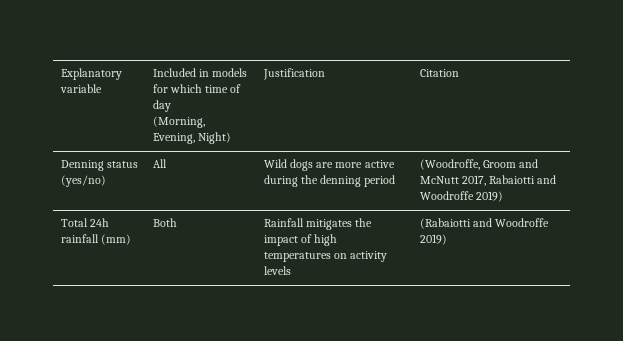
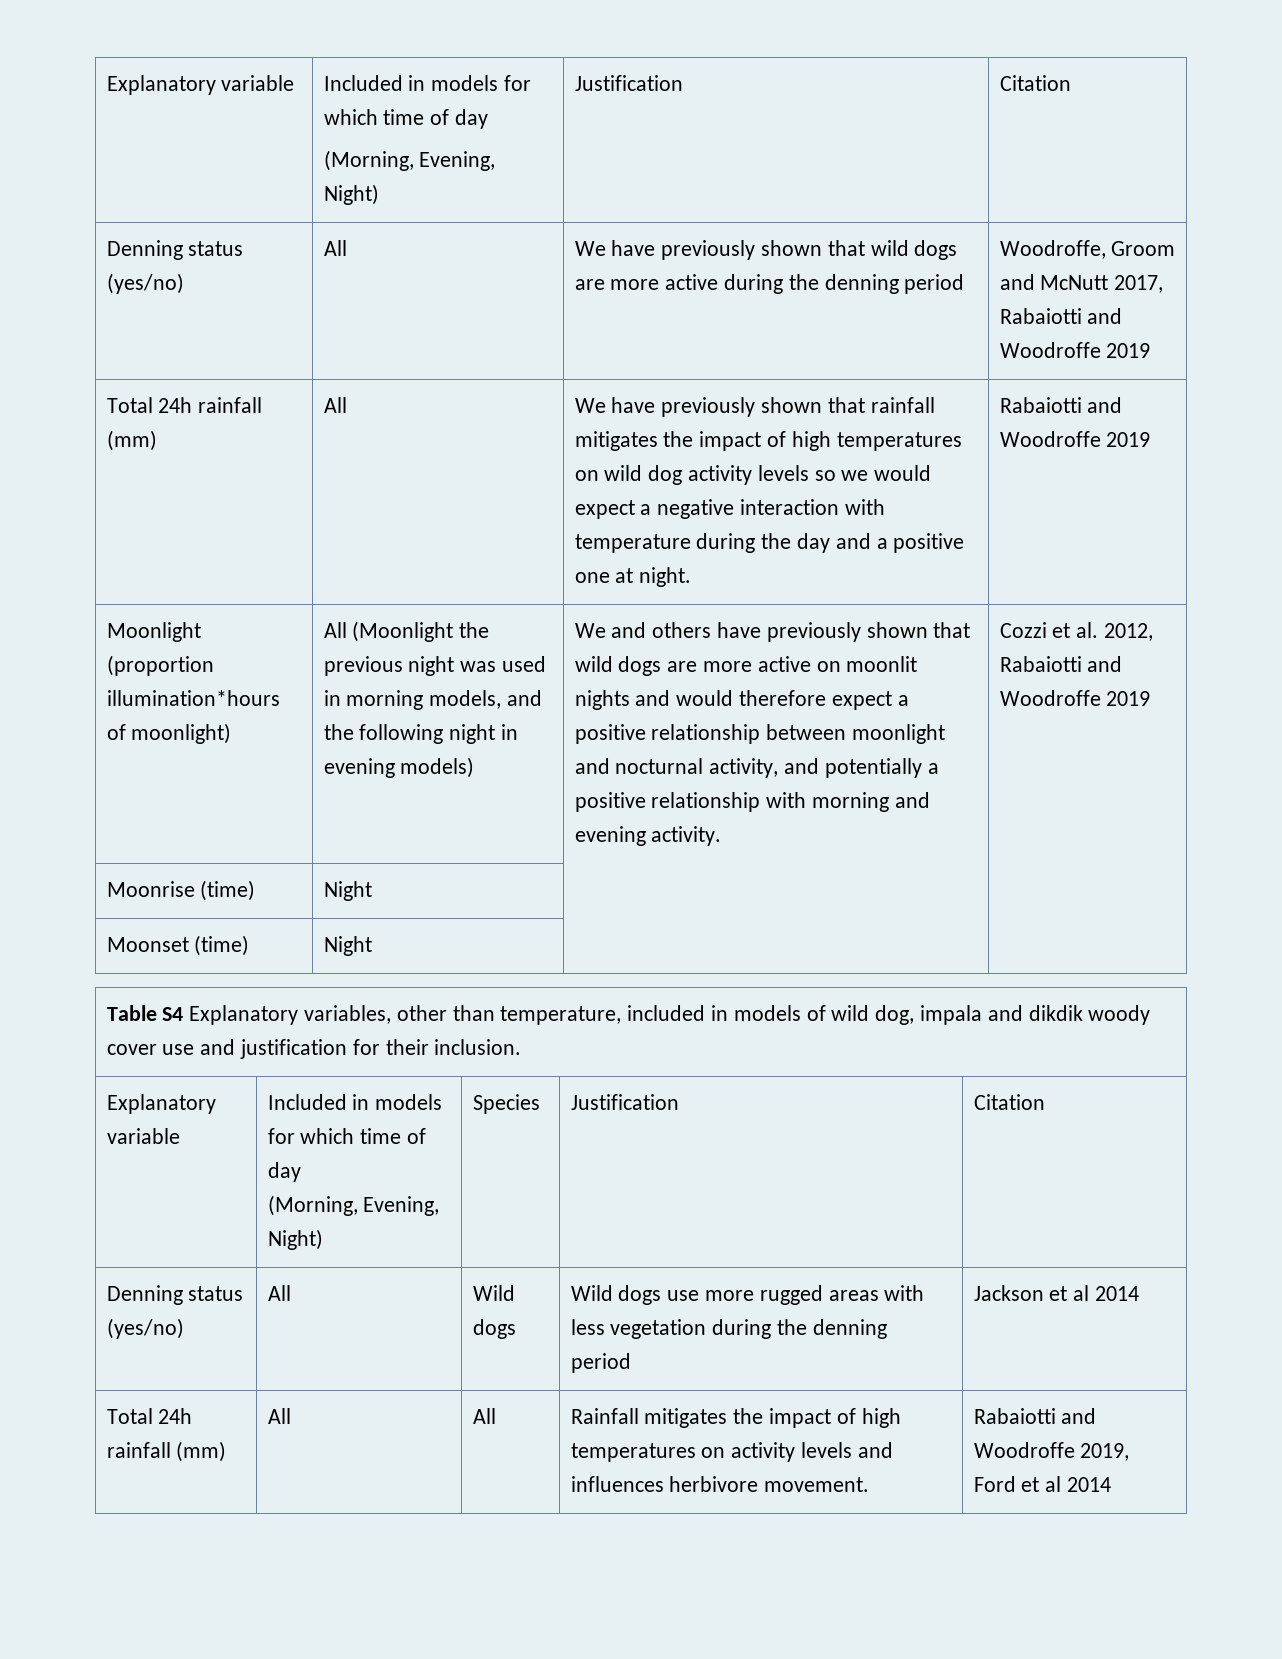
[263,159,287,168] Wild -> [574,240,909,260] We have previously shown that wild
[419,159,480,170] (Woodroffe, -> [999,240,1106,259] Woodroffe,
[475,191,503,202] [60,218,109,227] [60,234,131,245] [152,218,177,227] 2019) // Total 24h rainfall (mm) | Both -> [1106,343,1151,358] [106,397,263,413] [106,430,157,451] [323,397,347,413] [574,397,935,417] [574,431,962,451] [574,465,932,485] [574,499,885,519] [574,533,965,553] [574,567,692,587] [999,397,1123,413] [999,431,1151,447] [106,622,201,642] [106,655,214,676] [106,690,280,706] [106,723,232,744] [323,621,490,642] [323,656,546,676] [323,690,542,710] [323,724,518,744] [323,757,475,778] [574,622,971,642] [574,656,918,676] [574,690,909,710] [574,724,945,744] [574,758,939,778] [574,792,930,812] [574,826,722,846] [999,622,1153,641] [999,656,1123,672] [999,690,1151,706] [106,880,256,901] [323,881,372,901] [106,935,250,956] [323,936,372,956] [106,1005,1151,1025] [106,1039,522,1059] [106,1094,216,1114] [106,1128,180,1144] [267,1094,443,1110] [267,1128,426,1144] [267,1162,301,1182] [267,1195,440,1216] [267,1229,323,1250] [472,1094,540,1114] [570,1094,679,1110] [973,1094,1045,1110] [106,1285,244,1305] [106,1318,184,1339] [267,1285,291,1301] [472,1285,515,1301] [472,1319,516,1339] [570,1285,925,1305] [570,1319,887,1339] [570,1353,631,1373] [973,1285,1139,1301] [106,1408,193,1424] [106,1441,227,1462] [267,1408,291,1424] [472,1408,496,1424] 2019 // Total 24h rainfall (mm) | All | We have previously shown that rainfall mitigates the impact of high temperatures on wild dog activity levels so we would expect a negative interaction with temperature during the day and a positive one at night. | Rabaiotti and Woodroffe 2019 // Moonlight (proportion illumination*hours of moonlight) | All (Moonlight the previous night was used in morning models, and the following night in evening models) | We and others have previously shown that wild dogs are more active on moonlit nights and would therefore expect a positive relationship between moonlight and nocturnal activity, and potentially a positive relationship with morning and evening activity. | Cozzi et al. 2012, Rabaiotti and Woodroffe 2019 // Moonrise (time) | Night | | // Moonset (time) | Night | | // Table S4 Explanatory variables, other than temperature, included in models of wild dog, impala and dikdik woody cover use and justification for their inclusion. // Explanatory variable | Included in models for which time of day // (Morning, Evening, Night) | Species | Justification | Citation // Denning status (yes/no) | All | Wild dogs | Wild dogs use more rugged areas with less vegetation during the denning period | Jackson et al 2014 // Total 24h rainfall (mm) | All | All
[419,218,550,229] [419,234,447,245] | (Rabaiotti and Woodroffe 2019) -> [857,1442,893,1458] [570,1476,870,1492] [973,1408,1097,1424] [973,1442,1130,1461] [973,1476,1111,1492] and influences herbivore movement. | Rabaiotti and Woodroffe 2019, Ford et al 2014

